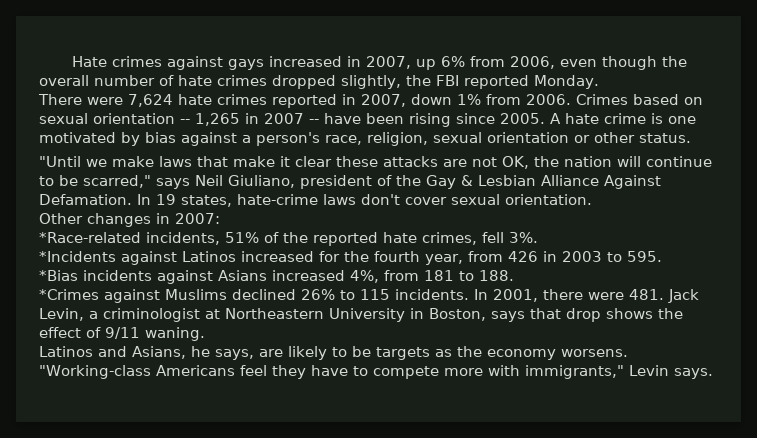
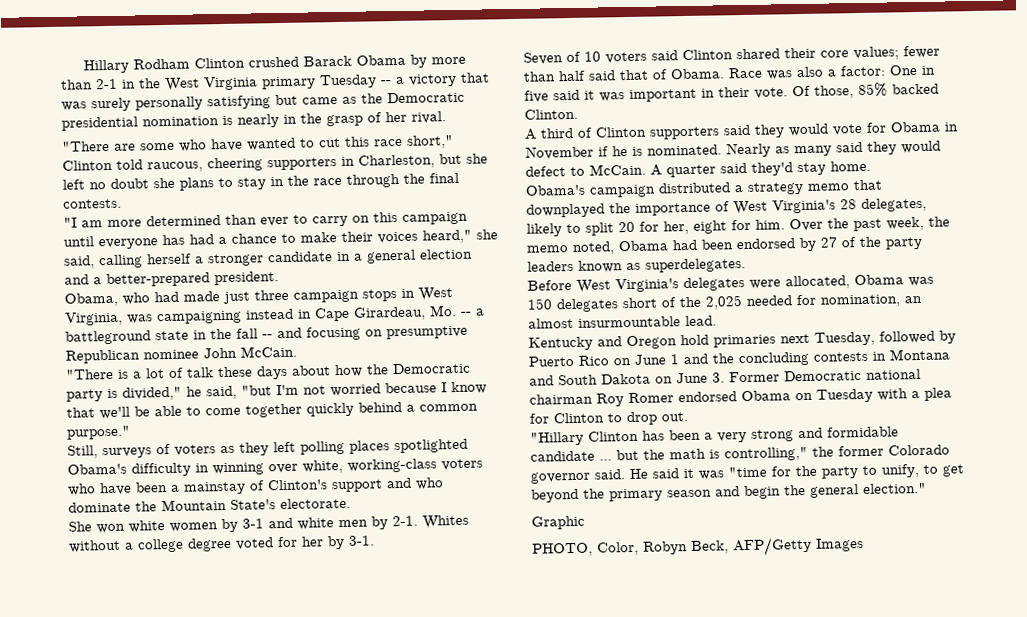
[71,56,687,70] [39,75,599,89] [38,94,703,108] [39,113,696,127] [39,132,691,146] [39,156,712,169] [39,175,661,189] [39,194,592,207] [39,213,220,227] [39,232,538,246] [39,251,662,265] [39,270,514,284] [39,289,699,303] [39,308,683,322] [39,327,205,341] [39,346,628,360] [39,365,713,379] Hate crimes against gays increased in 2007, up 6% from 2006, even though the overall number of hate crimes dropped slightly, the FBI reported Monday. // There were 7,624 hate crimes reported in 2007, down 1% from 2006. Crimes based on sexual orientation -- 1,265 in 2007 -- have been rising since 2005. A hate crime is one motivated by bias against a person's race, religion, sexual orientation or other status. // "Until we make laws that make it clear these attacks are not OK, the nation will continue to be scarred," says Neil Giuliano, president of the Gay & Lesbian Alliance Against Defamation. In 19 states, hate-crime laws don't cover sexual orientation. // Other changes in 2007: // *Race-related incidents, 51% of the reported hate crimes, fell 3%. // *Incidents against Latinos increased for the fourth year, from 426 in 2003 to 595. // *Bias incidents against Asians increased 4%, from 181 to 188. // *Crimes against Muslims declined 26% to 115 incidents. In 2001, there were 481. Jack Levin, a criminologist at Northeastern University in Boston, says that drop shows the effect of 9/11 waning. // Latinos and Asians, he says, are likely to be targets as the economy worsens. "Working-class Americans feel they have to compete more with immigrants," Levin says. -> [82,54,466,74] [60,72,490,91] [61,91,465,112] [61,111,446,131] [62,135,454,152] [62,153,488,173] [62,172,459,191] [63,198,122,209] [63,211,468,228] [63,229,498,250] [64,248,473,269] [64,271,279,288] [64,287,453,307] [65,304,485,326] [65,325,468,345] [65,345,297,364] [65,362,471,380] [66,381,487,402] [66,401,478,420] [66,425,131,440] [67,438,468,459] [67,458,483,477] [67,477,444,496] [68,497,351,513] [68,514,469,534] [68,535,375,553] [523,45,940,65] [523,64,936,82] [524,82,939,103] [524,108,578,120] [524,121,959,140] [525,140,941,160] [525,160,871,178] [525,179,883,198] [526,197,927,218] [526,216,950,237] [526,236,923,255] [527,257,746,273] [527,274,934,293] [527,294,922,313] [528,315,717,329] [528,330,956,351] [528,348,950,367] [529,368,921,386] [529,387,952,407] [529,411,688,426] [530,426,899,446] [530,444,950,462] [530,464,964,484] [531,482,927,503] [531,515,585,530] [532,536,864,557] Hillary Rodham Clinton crushed Barack Obama by more than 2-1 in the West Virginia primary Tuesday -- a victory that was surely personally satisfying but came as the Democratic presidential nomination is nearly in the grasp of her rival. // "There are some who have wanted to cut this race short," Clinton told raucous, cheering supporters in Charleston, but she left no doubt she plans to stay in the race through the final contests. // "I am more determined than ever to carry on this campaign until everyone has had a chance to make their voices heard," she said, calling herself a stronger candidate in a general election and a better-prepared president. // Obama, who had made just three campaign stops in West Virginia, was campaigning instead in Cape Girardeau, Mo. -- a battleground state in the fall -- and focusing on presumptive Republican nominee John McCain. // "There is a lot of talk these days about how the Democratic party is divided," he said, "but I'm not worried because I know that we'll be able to come together quickly behind a common purpose." // Still, surveys of voters as they left polling places spotlighted Obama's difficulty in winning over white, working-class voters who have been a mainstay of Clinton's support and who dominate the Mountain State's electorate. // She won white women by 3-1 and white men by 2-1. Whites without a college degree voted for her by 3-1. // Seven of 10 voters said Clinton shared their core values; fewer than half said that of Obama. Race was also a factor: One in five said it was important in their vote. Of those, 85% backed Clinton. // A third of Clinton supporters said they would vote for Obama in November if he is nominated. Nearly as many said they would defect to McCain. A quarter said they'd stay home. // Obama's campaign distributed a strategy memo that downplayed the importance of West Virginia's 28 delegates, likely to split 20 for her, eight for him. Over the past week, the memo noted, Obama had been endorsed by 27 of the party leaders known as superdelegates. // Before West Virginia's delegates were allocated, Obama was 150 delegates short of the 2,025 needed for nomination, an almost insurmountable lead. // Kentucky and Oregon hold primaries next Tuesday, followed by Puerto Rico on June 1 and the concluding contests in Montana and South Dakota on June 3. Former Democratic national chairman Roy Romer endorsed Obama on Tuesday with a plea for Clinton to drop out. // "Hillary Clinton has been a very strong and formidable candidate ... but the math is controlling," the former Colorado governor said. He said it was "time for the party to unify, to get beyond the primary season and begin the general election." // Graphic // PHOTO, Color, Robyn Beck, AFP/Getty Images

